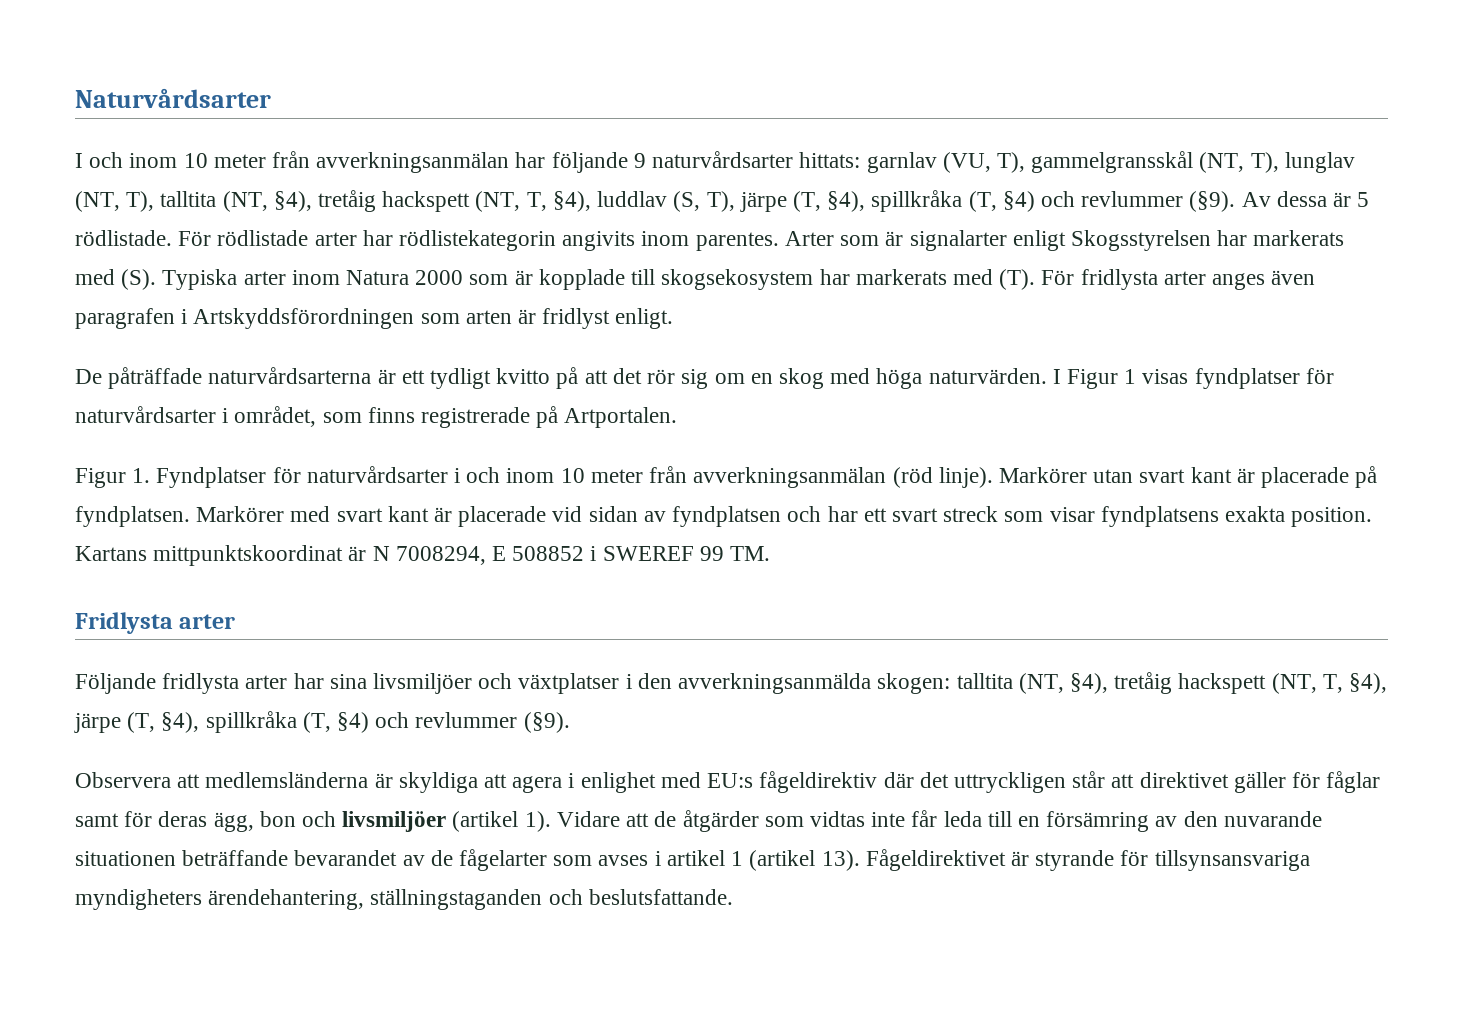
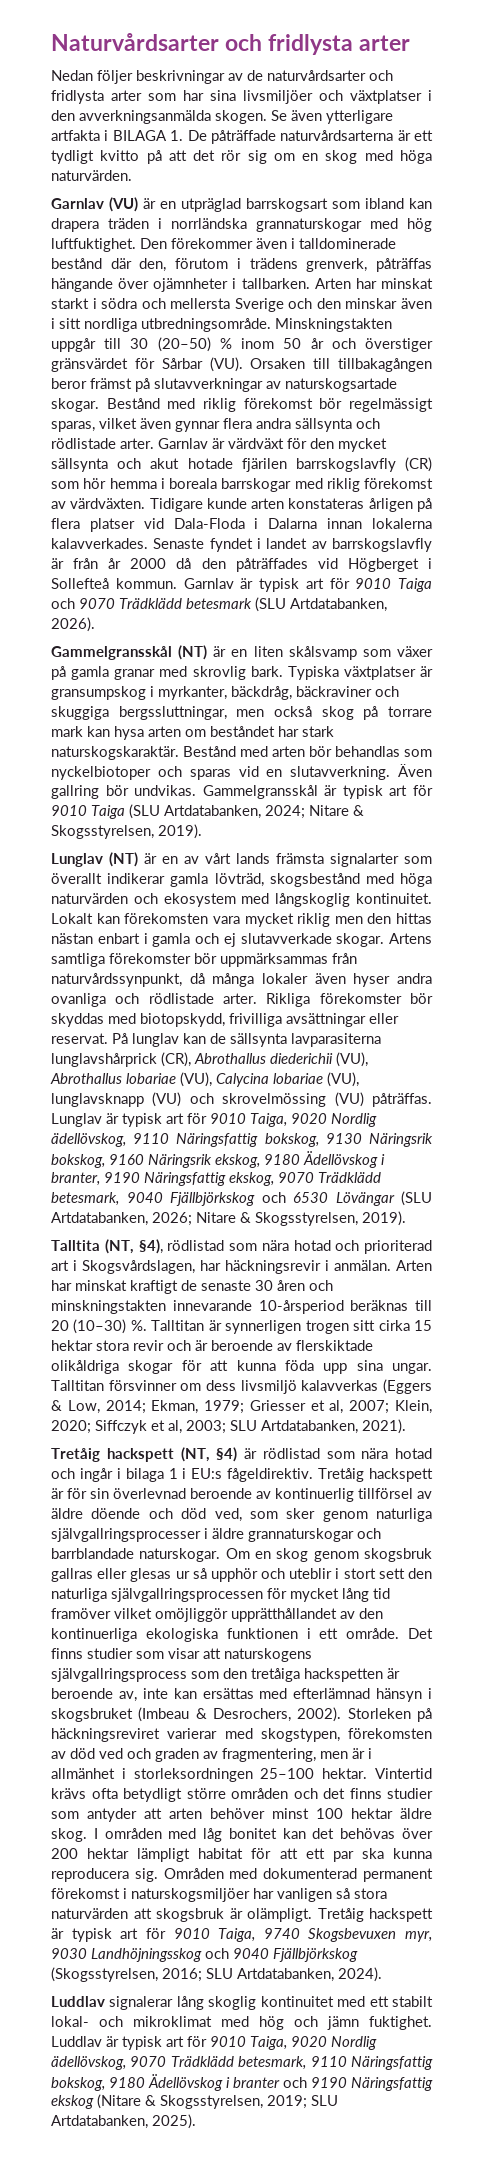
[75,151,1355,173] [75,190,1370,212] [75,230,1345,251] [75,269,1316,290] [75,308,674,329] // I och inom 10 meter från avverkningsanmälan har följande 9 naturvårdsarter hittats: garnlav (VU, T), gammelgransskål (NT, T), lunglav (NT, T), talltita (NT, §4), tretåig hackspett (NT, T, §4), luddlav (S, T), järpe (T, §4), spillkråka (T, §4) och revlummer (§9). Av dessa är 5 rödlistade. För rödlistade arter har rödlistekategorin angivits inom parentes. Arter som är signalarter enligt Skogsstyrelsen har markerats med (S). Typiska arter inom Natura 2000 som är kopplade till skogsekosystem har markerats med (T). För fridlysta arter anges även paragrafen i Artskyddsförordningen som arten är fridlyst enligt. // -> [225,34,411,55] [51,70,393,84] [51,90,432,104] [51,110,393,124] [51,130,184,141] och fridlysta arter // Nedan följer beskrivningar av de naturvårdsarter och fridlysta arter som har sina livsmiljöer och växtplatser i den avverkningsanmälda skogen. Se även ytterligare artfakta i BILAGA 1.
[1052,368,1334,389] [75,406,678,428] [75,466,1378,488] [75,506,1373,527] [75,545,771,566] [75,612,236,634] [75,672,1387,694] [74,711,570,733] [75,771,1381,793] [75,810,1322,832] [75,849,1310,871] [75,889,733,910] I Figur 1 visas fyndplatser för naturvårdsarter i området, som finns registrerade på Artportalen. // Figur 1. Fyndplatser för naturvårdsarter i och inom 10 meter från avverkningsanmälan (röd linje). Markörer utan svart kant är placerade på fyndplatsen. Markörer med svart kant är placerade vid sidan av fyndplatsen och har ett svart streck som visar fyndplatsens exakta position. Kartans mittpunktskoordinat är N 7008294, E 508852 i SWEREF 99 TM. // Fridlysta arter // Följande fridlysta arter har sina livsmiljöer och växtplatser i den avverkningsanmälda skogen: talltita (NT, §4), tretåig hackspett (NT, T, §4), järpe (T, §4), spillkråka (T, §4) och revlummer (§9). // Observera att medlemsländerna är skyldiga att agera i enlighet med EU:s fågeldirektiv där det uttryckligen står att direktivet gäller för fåglar samt för deras ägg, bon och livsmiljöer (artikel 1). Vidare att de åtgärder som vidtas inte får leda till en försämring av den nuvarande situationen beträffande bevarandet av de fågelarter som avses i artikel 1 (artikel 13). Fågeldirektivet är styrande för tillsynsansvariga myndigheters ärendehantering, ställningstaganden och beslutsfattande. -> [51,197,432,212] [51,218,432,232] [51,238,396,252] [51,258,433,272] [51,278,434,292] [51,298,432,312] [51,318,392,332] [51,337,434,352] [51,357,432,372] [51,378,397,392] [51,398,433,412] [51,418,380,432] [51,438,387,452] [51,457,432,472] [51,478,433,492] [51,498,432,512] [51,518,432,532] [51,538,432,552] [51,558,432,572] [51,578,432,592] [51,597,387,612] [51,617,95,632] [51,645,433,660] [51,666,433,680] [51,686,399,700] [51,706,433,720] [51,726,334,740] [51,746,432,760] [51,764,432,780] [51,785,433,799] [51,804,364,819] [51,824,202,839] [51,852,432,867] [51,873,432,887] [51,893,433,907] [51,913,432,927] [51,933,432,947] [51,953,357,967] [51,973,432,987] [51,993,433,1007] [51,1013,399,1027] [51,1033,381,1047] [51,1052,368,1067] [50,1072,359,1087] [51,1092,432,1107] [51,1113,377,1127] [51,1133,433,1147] [51,1151,385,1168] [51,1172,381,1186] [51,1191,432,1206] [51,1211,406,1226] [51,1239,432,1254] [51,1260,432,1274] [51,1280,333,1294] [51,1300,432,1314] [51,1319,433,1334] [51,1340,373,1351] [51,1360,432,1374] [51,1379,432,1394] [51,1400,432,1414] [51,1419,406,1434] [51,1447,432,1462] [51,1468,433,1482] [51,1488,432,1502] [51,1508,432,1522] [51,1528,381,1542] [51,1548,432,1562] [51,1568,433,1582] [51,1588,390,1602] [51,1608,383,1622] [51,1628,433,1642] [51,1648,312,1662] [51,1668,400,1682] [51,1688,432,1702] [51,1707,432,1722] [51,1728,432,1742] [51,1748,372,1762] [51,1768,432,1782] [51,1788,433,1802] [51,1808,432,1822] [51,1828,433,1842] [51,1848,432,1862] [51,1868,434,1882] [51,1888,387,1902] [51,1908,433,1922] [51,1928,432,1942] [51,1948,358,1962] [51,1967,382,1982] [51,1996,433,2010] [51,2016,432,2030] [51,2036,377,2050] [51,2056,433,2070] [51,2074,433,2091] [51,2094,338,2109] [51,2114,196,2129] // Garnlav (VU) är en utpräglad barrskogsart som ibland kan drapera träden i norrländska grannaturskogar med hög luftfuktighet. Den förekommer även i talldominerade bestånd där den, förutom i trädens grenverk, påträffas hängande över ojämnheter i tallbarken. Arten har minskat starkt i södra och mellersta Sverige och den minskar även i sitt nordliga utbredningsområde. Minskningstakten uppgår till 30 (20–50) % inom 50 år och överstiger gränsvärdet för Sårbar (VU). Orsaken till tillbakagången beror främst på slutavverkningar av naturskogsartade skogar. Bestånd med riklig förekomst bör regelmässigt sparas, vilket även gynnar flera andra sällsynta och rödlistade arter. Garnlav är värdväxt för den mycket sällsynta och akut hotade fjärilen barrskogslavfly (CR) som hör hemma i boreala barrskogar med riklig förekomst av värdväxten. Tidigare kunde arten konstateras årligen på flera platser vid Dala-Floda i Dalarna innan lokalerna kalavverkades. Senaste fyndet i landet av barrskogslavfly är från år 2000 då den påträffades vid Högberget i Sollefteå kommun. Garnlav är typisk art för 9010 Taiga och 9070 Trädklädd betesmark (SLU Artdatabanken, 2026). // Gammelgransskål (NT) är en liten skålsvamp som växer på gamla granar med skrovlig bark. Typiska växtplatser är gransumpskog i myrkanter, bäckdråg, bäckraviner och skuggiga bergssluttningar, men också skog på torrare mark kan hysa arten om beståndet har stark naturskogskaraktär. Bestånd med arten bör behandlas som nyckelbiotoper och sparas vid en slutavverkning. Även gallring bör undvikas. Gammelgransskål är typisk art för 9010 Taiga (SLU Artdatabanken, 2024; Nitare & Skogsstyrelsen, 2019). // Lunglav (NT) är en av vårt lands främsta signalarter som överallt indikerar gamla lövträd, skogsbestånd med höga naturvärden och ekosystem med långskoglig kontinuitet. Lokalt kan förekomsten vara mycket riklig men den hittas nästan enbart i gamla och ej slutavverkade skogar. Artens samtliga förekomster bör uppmärksammas från naturvårdssynpunkt, då många lokaler även hyser andra ovanliga och rödlistade arter. Rikliga förekomster bör skyddas med biotopskydd, frivilliga avsättningar eller reservat. På lunglav kan de sällsynta lavparasiterna lunglavshårprick (CR), Abrothallus diederichii (VU), Abrothallus lobariae (VU), Calycina lobariae (VU), lunglavsknapp (VU) och skrovelmössing (VU) påträffas. Lunglav är typisk art för 9010 Taiga, 9020 Nordlig ädellövskog, 9110 Näringsfattig bokskog, 9130 Näringsrik bokskog, 9160 Näringsrik ekskog, 9180 Ädellövskog i branter, 9190 Näringsfattig ekskog, 9070 Trädklädd betesmark, 9040 Fjällbjörkskog och 6530 Lövängar (SLU Artdatabanken, 2026; Nitare & Skogsstyrelsen, 2019). // Talltita (NT, §4), rödlistad som nära hotad och prioriterad art i Skogsvårdslagen, har häckningsrevir i anmälan. Arten har minskat kraftigt de senaste 30 åren och minskningstakten innevarande 10-årsperiod beräknas till 20 (10–30) %. Talltitan är synnerligen trogen sitt cirka 15 hektar stora revir och är beroende av flerskiktade olikåldriga skogar för att kunna föda upp sina ungar. Talltitan försvinner om dess livsmiljö kalavverkas (Eggers & Low, 2014; Ekman, 1979; Griesser et al, 2007; Klein, 2020; Siffczyk et al, 2003; SLU Artdatabanken, 2021). // Tretåig hackspett (NT, §4) är rödlistad som nära hotad och ingår i bilaga 1 i EU:s fågeldirektiv. Tretåig hackspett är för sin överlevnad beroende av kontinuerlig tillförsel av äldre döende och död ved, som sker genom naturliga självgallringsprocesser i äldre grannaturskogar och barrblandade naturskogar. Om en skog genom skogsbruk gallras eller glesas ur så upphör och uteblir i stort sett den naturliga självgallringsprocessen för mycket lång tid framöver vilket omöjliggör upprätthållandet av den kontinuerliga ekologiska funktionen i ett område. Det finns studier som visar att naturskogens självgallringsprocess som den tretåiga hackspetten är beroende av, inte kan ersättas med efterlämnad hänsyn i skogsbruket (Imbeau & Desrochers, 2002). Storleken på häckningsreviret varierar med skogstypen, förekomsten av död ved och graden av fragmentering, men är i allmänhet i storleksordningen 25–100 hektar. Vintertid krävs ofta betydligt större områden och det finns studier som antyder att arten behöver minst 100 hektar äldre skog. I områden med låg bonitet kan det behövas över 200 hektar lämpligt habitat för att ett par ska kunna reproducera sig. Områden med dokumenterad permanent förekomst i naturskogsmiljöer har vanligen så stora naturvärden att skogsbruk är olämpligt. Tretåig hackspett är typisk art för 9010 Taiga, 9740 Skogsbevuxen myr, 9030 Landhöjningsskog och 9040 Fjällbjörkskog (Skogsstyrelsen, 2016; SLU Artdatabanken, 2024). // Luddlav signalerar lång skoglig kontinuitet med ett stabilt lokal- och mikroklimat med hög och jämn fuktighet. Luddlav är typisk art för 9010 Taiga, 9020 Nordlig ädellövskog, 9070 Trädklädd betesmark, 9110 Näringsfattig bokskog, 9180 Ädellövskog i branter och 9190 Näringsfattig ekskog (Nitare & Skogsstyrelsen, 2019; SLU Artdatabanken, 2025).

